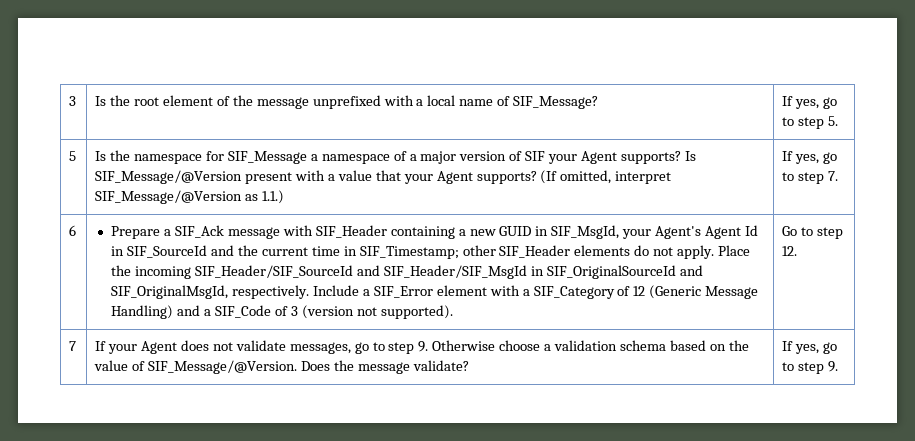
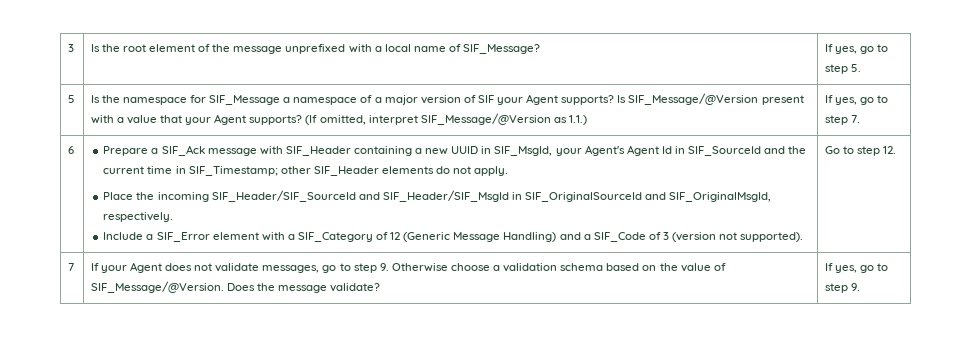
[499,226,532,236] GUID -> [451,146,479,154] UUID
(715, 252) none -> (509, 171) //
(310, 292) none -> (174, 217) //

